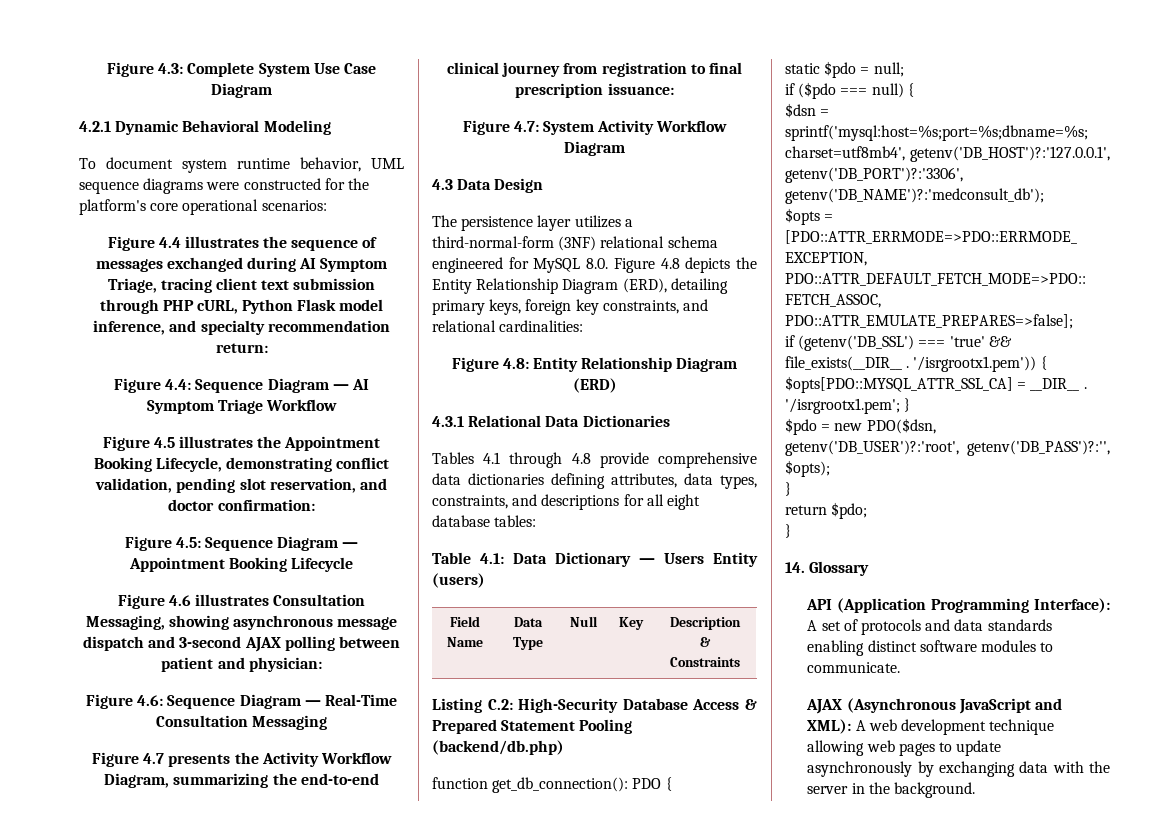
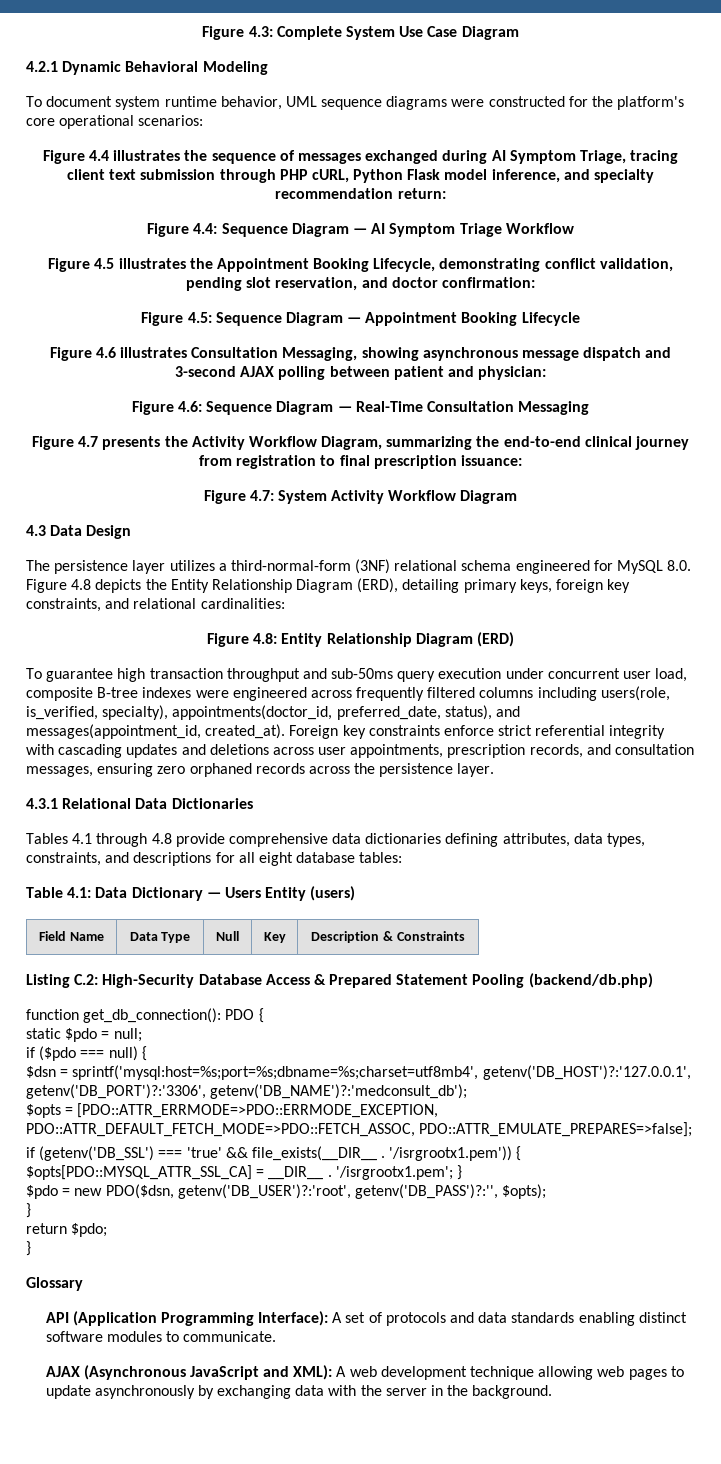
(617, 385) none -> [26,668,688,682] [26,686,670,701] [26,705,520,720] [26,724,666,739] [26,744,695,758] [26,763,495,777] // To guarantee high transaction throughput and sub-50ms query execution under concurrent user load, composite B-tree indexes were engineered across frequently filtered columns including users(role, is_verified, specialty), appointments(doctor_id, preferred_date, status), and messages(appointment_id, created_at). Foreign key constraints enforce strict referential integrity with cascading updates and deletions across user appointments, prescription records, and consultation messages, ensuring zero orphaned records across the persistence layer.
[785,562,805,573] 14. -> (31, 1248) none

